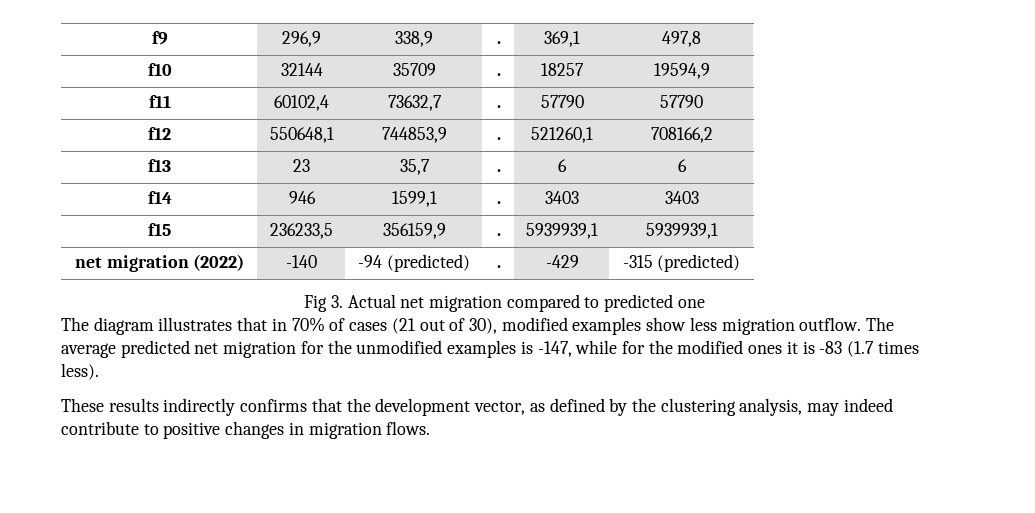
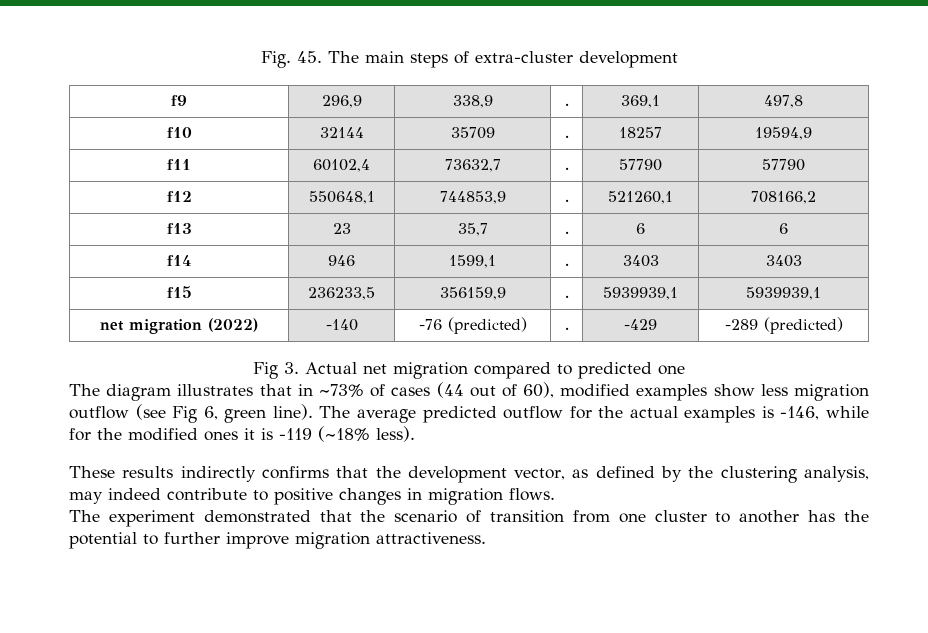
(151, 38) none -> [260,51,678,68] Fig. 45. The main steps of extra-cluster development //
[358,255,383,268] -94 -> [418,319,442,330] -76
[622,255,653,268] -315 -> [724,319,758,330] -289
[291,317,325,332] 70% -> [318,384,364,397] ~73%
[391,318,415,334] (21 -> [436,382,464,398] (44
[468,318,497,334] 30), -> [523,382,555,398] 60),
[799,317,862,331] outflow. -> [69,404,313,423] outflow (see Fig 6, green line).
[194,340,443,358] net migration for the unmodified -> [503,406,678,419] outflow for the actual
[537,341,572,357] -147, -> [780,406,820,420] -146,
[819,341,919,357] -83 (1.7 times -> [279,426,370,442] -119 (~18%
(431, 428) none -> [69,510,869,527] [69,532,486,549] // The experiment demonstrated that the scenario of transition from one cluster to another has the potential to further improve migration attractiveness.

